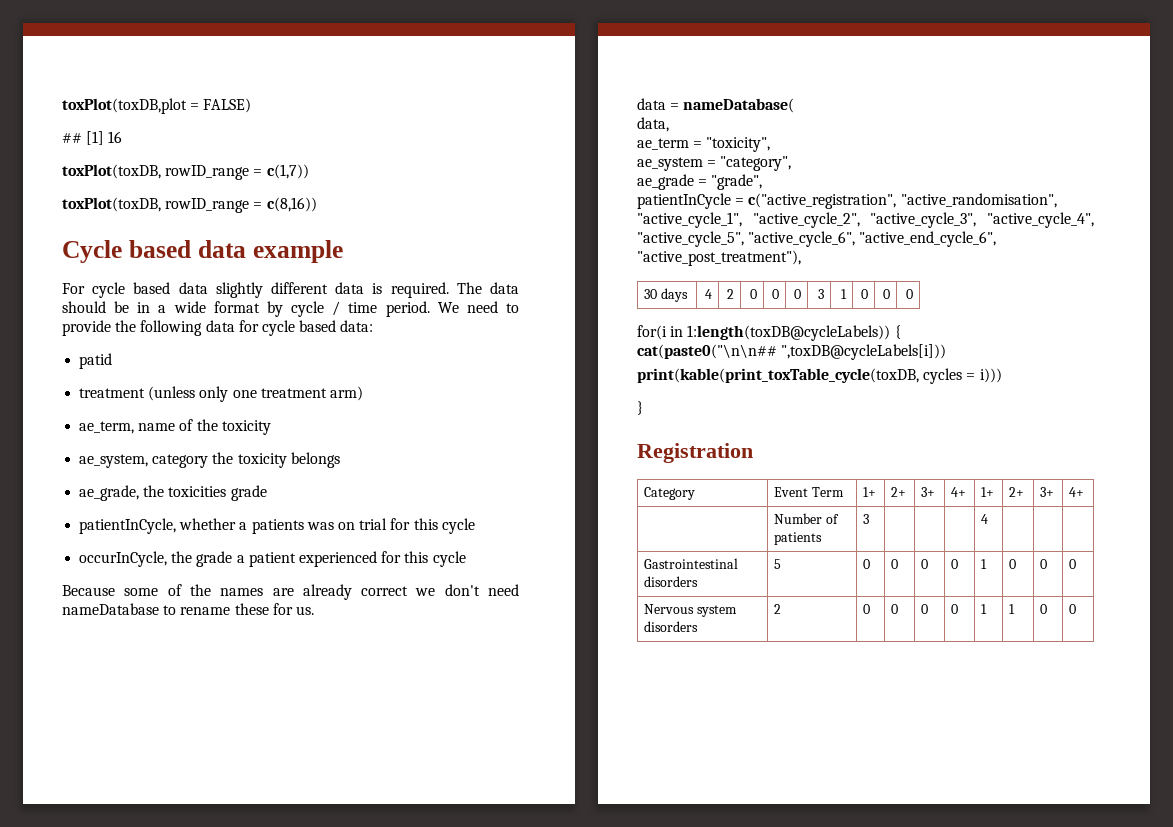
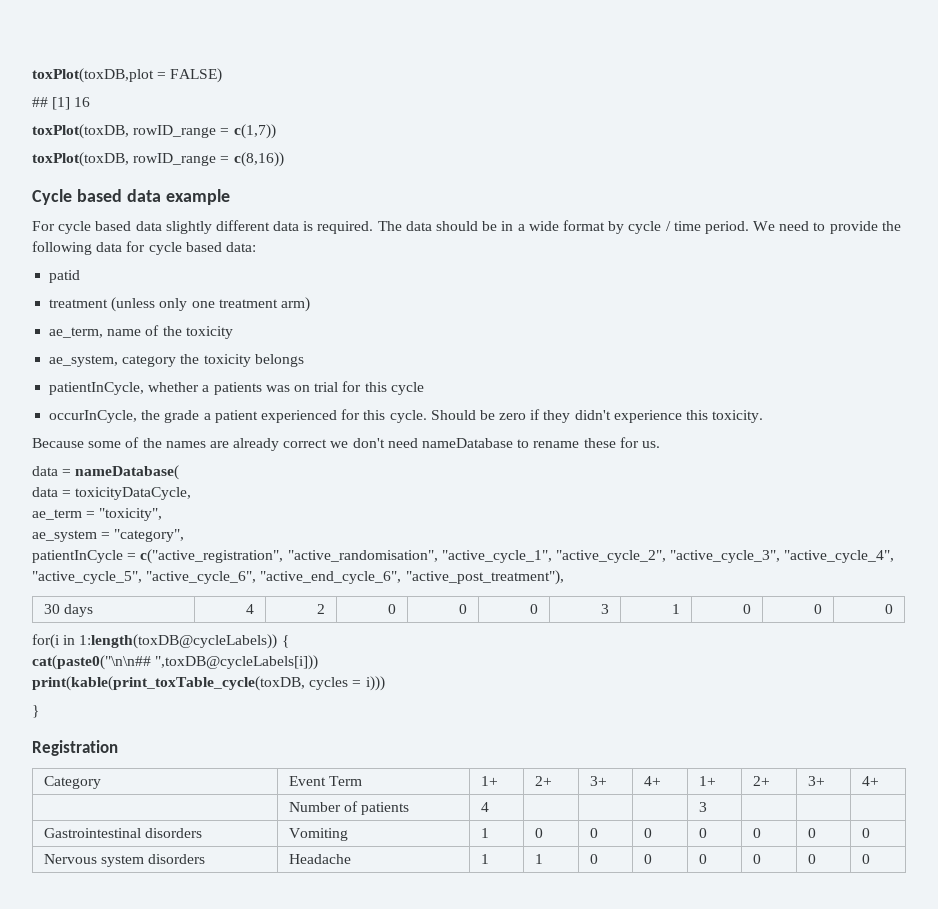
[79,485,267,501] // ae_grade, the toxicities grade -> (304, 360) none
[432,551,466,567] cycle -> [389,409,764,423] cycle. Should be zero if they didn't experience this toxicity.
[637,117,669,132] data, -> [32,487,192,500] data = toxicityDataCycle,
[637,174,763,190] // ae_grade = "grade", -> (185, 535) none
[863,514,870,524] [981,514,989,524] 3 | | | | 4 -> [480,802,489,812] [698,802,707,812] 4 | | | | 3
[774,559,782,569] [863,559,871,569] [891,559,899,569] [921,559,929,569] [951,559,959,569] [981,559,988,569] 5 | 0 | 0 | 0 | 0 | 1 -> [288,828,348,841] [480,828,489,838] [534,828,543,838] [589,828,598,838] [643,828,652,838] [698,828,707,838] Vomiting | 1 | 0 | 0 | 0 | 0
[774,604,782,614] [863,604,871,614] [891,604,899,614] [921,604,929,614] [951,604,959,614] [981,604,988,614] [1009,604,1016,614] 2 | 0 | 0 | 0 | 0 | 1 | 1 -> [288,854,351,864] [480,854,489,864] [534,854,543,864] [589,854,598,864] [643,854,652,864] [698,854,707,864] [752,854,761,864] Headache | 1 | 1 | 0 | 0 | 0 | 0

